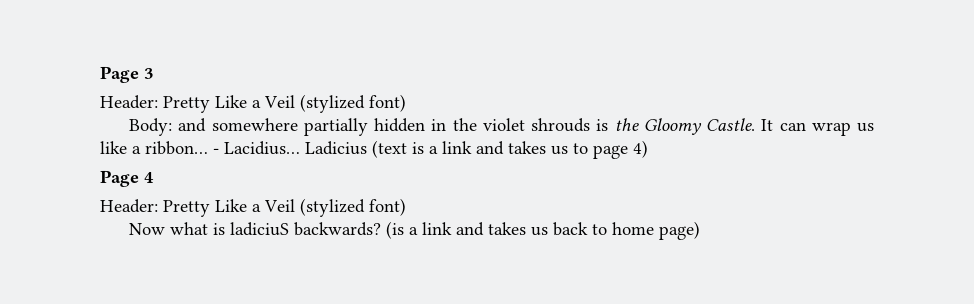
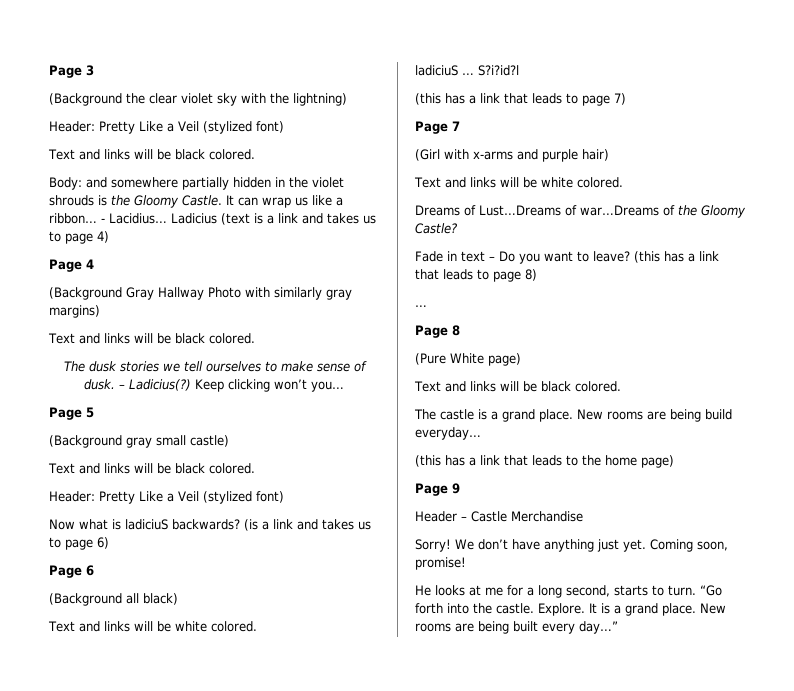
[100,94,406,113] // Header: Pretty Like a Veil (stylized font) -> [49,93,347,106] [49,121,284,134] [48,149,255,160] // (Background the clear violet sky with the lightning) // Header: Pretty Like a Veil (stylized font) // Text and links will be black colored.
(154, 177) none -> [49,287,352,300] [49,305,100,318] [48,333,255,344] [63,361,367,372] [84,379,344,392] [49,407,94,420] [49,435,229,448] [48,463,255,474] // (Background Gray Hallway Photo with similarly gray margins) // Text and links will be black colored. // The dusk stories we tell ourselves to make sense of dusk. – Ladicius(?) Keep clicking won’t you… // Page 5 // (Background gray small castle) // Text and links will be black colored.
[553,221,701,240] back to home page) -> [49,537,109,550] [49,565,94,578] [49,593,178,606] [48,621,257,632] [415,65,519,76] [415,93,626,106] [415,121,460,134] [415,149,609,162] [414,177,623,188] [415,205,746,218] [415,223,457,234] [415,251,719,264] [415,269,537,282] [415,305,427,307] [415,325,460,338] [415,353,521,366] [414,381,621,392] [414,409,732,422] [415,427,481,440] [415,455,674,468] [415,483,460,496] [415,511,583,522] [415,539,728,552] [415,557,466,570] [415,585,722,598] [415,603,726,616] [415,621,618,634] to page 6) // Page 6 // (Background all black) // Text and links will be white colored. // ladiciuS … S?i?id?l // (this has a link that leads to page 7) // Page 7 // (Girl with x-arms and purple hair) // Text and links will be white colored. // Dreams of Lust…Dreams of war…Dreams of the Gloomy Castle? // Fade in text – Do you want to leave? (this has a link that leads to page 8) // … // Page 8 // (Pure White page) // Text and links will be black colored. // The castle is a grand place. New rooms are being build everyday… // (this has a link that leads to the home page) // Page 9 // Header – Castle Merchandise // Sorry! We don’t have anything just yet. Coming soon, promise! // He looks at me for a long second, starts to turn. “Go forth into the castle. Explore. It is a grand place. New rooms are being built every day…”

